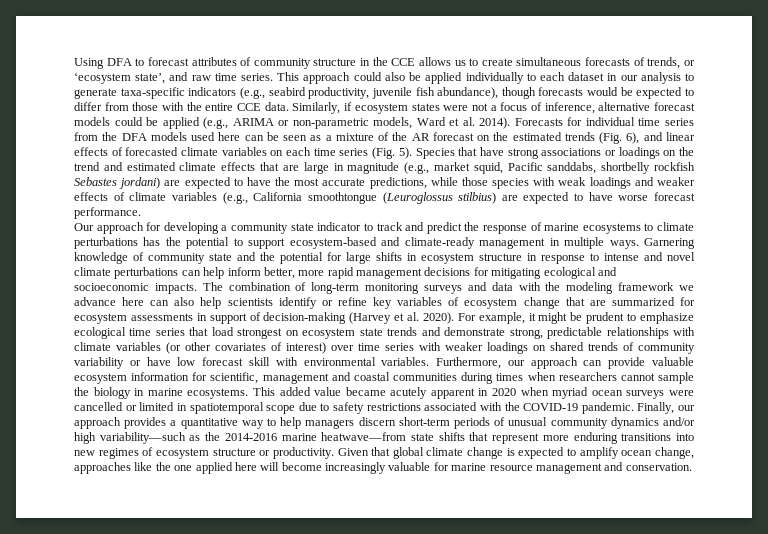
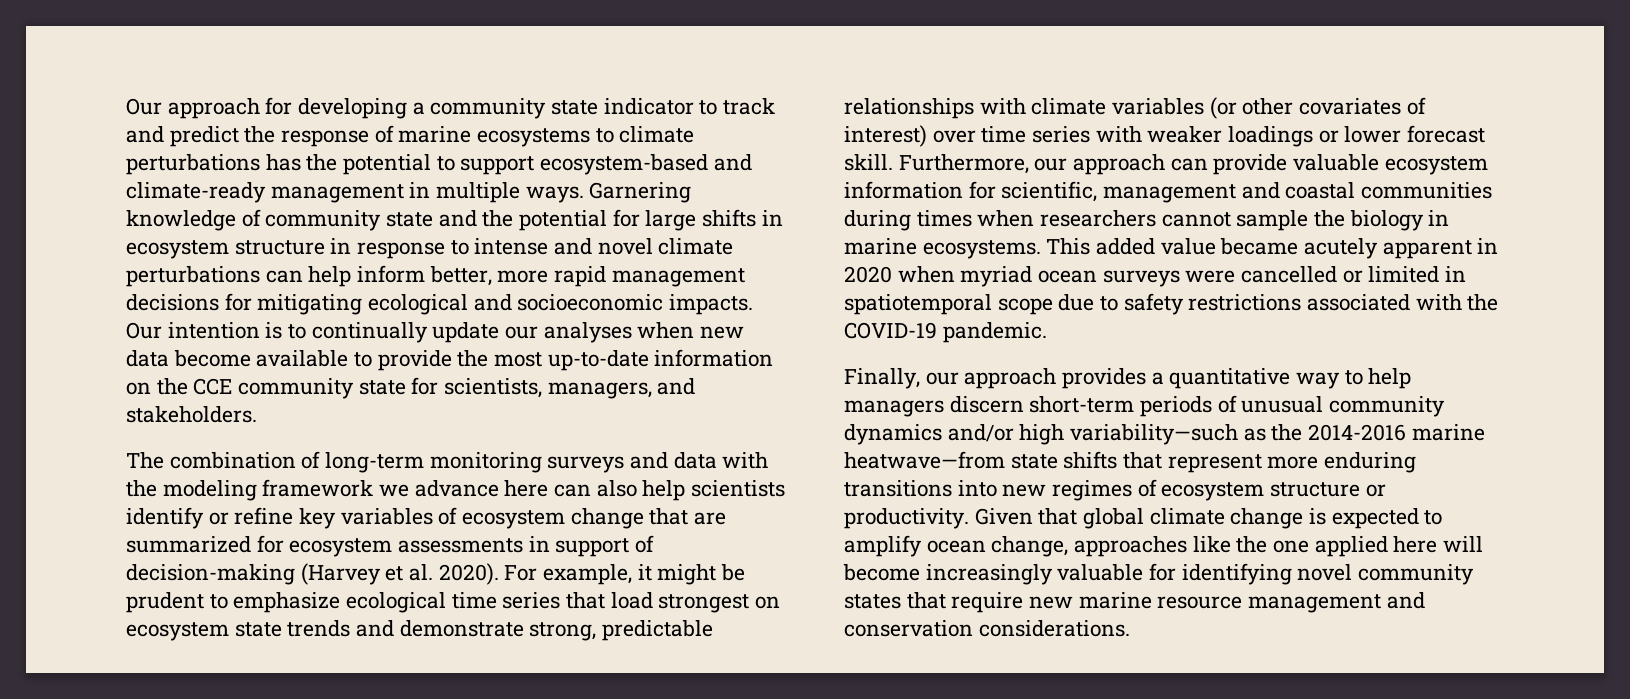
[74,57,696,69] [74,72,695,84] [74,87,694,99] [74,102,695,114] [74,117,694,129] [74,132,695,144] [74,147,695,159] [74,162,695,174] [74,177,695,189] [74,192,695,204] [74,207,141,219] Using DFA to forecast attributes of community structure in the CCE allows us to create simultaneous forecasts of trends, or ‘ecosystem state’, and raw time series. This approach could also be applied individually to each dataset in our analysis to generate taxa-specific indicators (e.g., seabird productivity, juvenile fish abundance), though forecasts would be expected to differ from those with the entire CCE data. Similarly, if ecosystem states were not a focus of inference, alternative forecast models could be applied (e.g., ARIMA or non-parametric models, Ward et al. 2014). Forecasts for individual time series from the DFA models used here can be seen as a mixture of the AR forecast on the estimated trends (Fig. 6), and linear effects of forecasted climate variables on each time series (Fig. 5). Species that have strong associations or loadings on the trend and estimated climate effects that are large in magnitude (e.g., market squid, Pacific sanddabs, shortbelly rockfish Sebastes jordani) are expected to have the most accurate predictions, while those species with weak loadings and weaker effects of climate variables (e.g., California smoothtongue (Leuroglossus stilbius) are expected to have worse forecast performance. // -> (126, 106) none
(197, 288) none -> [126,322,745,343] [126,349,774,371] [126,377,696,399] [126,406,257,423] Our intention is to continually update our analyses when new data become available to provide the most up-to-date information on the CCE community state for scientists, managers, and stakeholders. //
[533,342,695,354] [74,357,430,369] on shared trends of community variability or have low forecast skill with environmental variables. -> [1318,125,1486,143] [844,154,893,171] or lower forecast skill.
(634, 408) none -> (1047, 332) //
(449, 466) none -> [1181,563,1475,585] [844,592,1074,613] identifying novel community states that require new
[625,463,692,471] conservation. -> [844,620,1130,637] conservation considerations.

